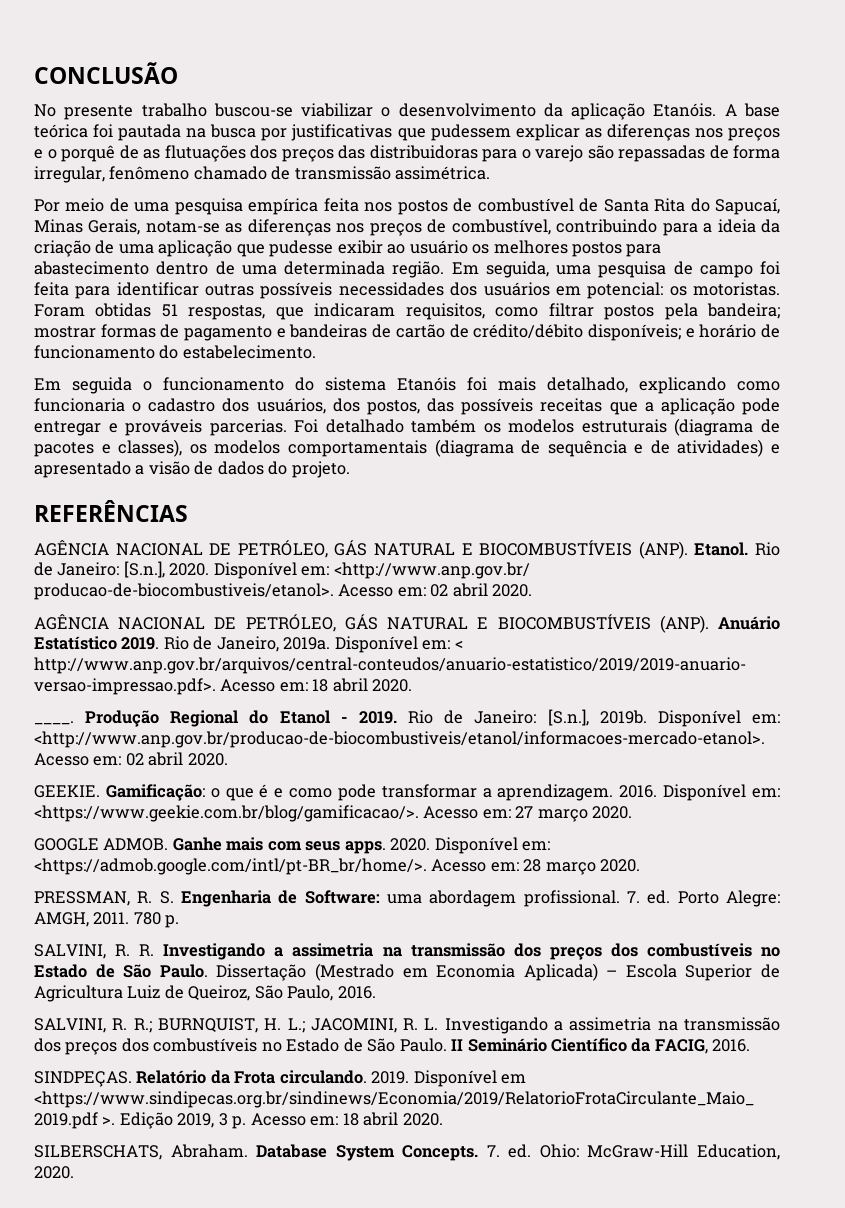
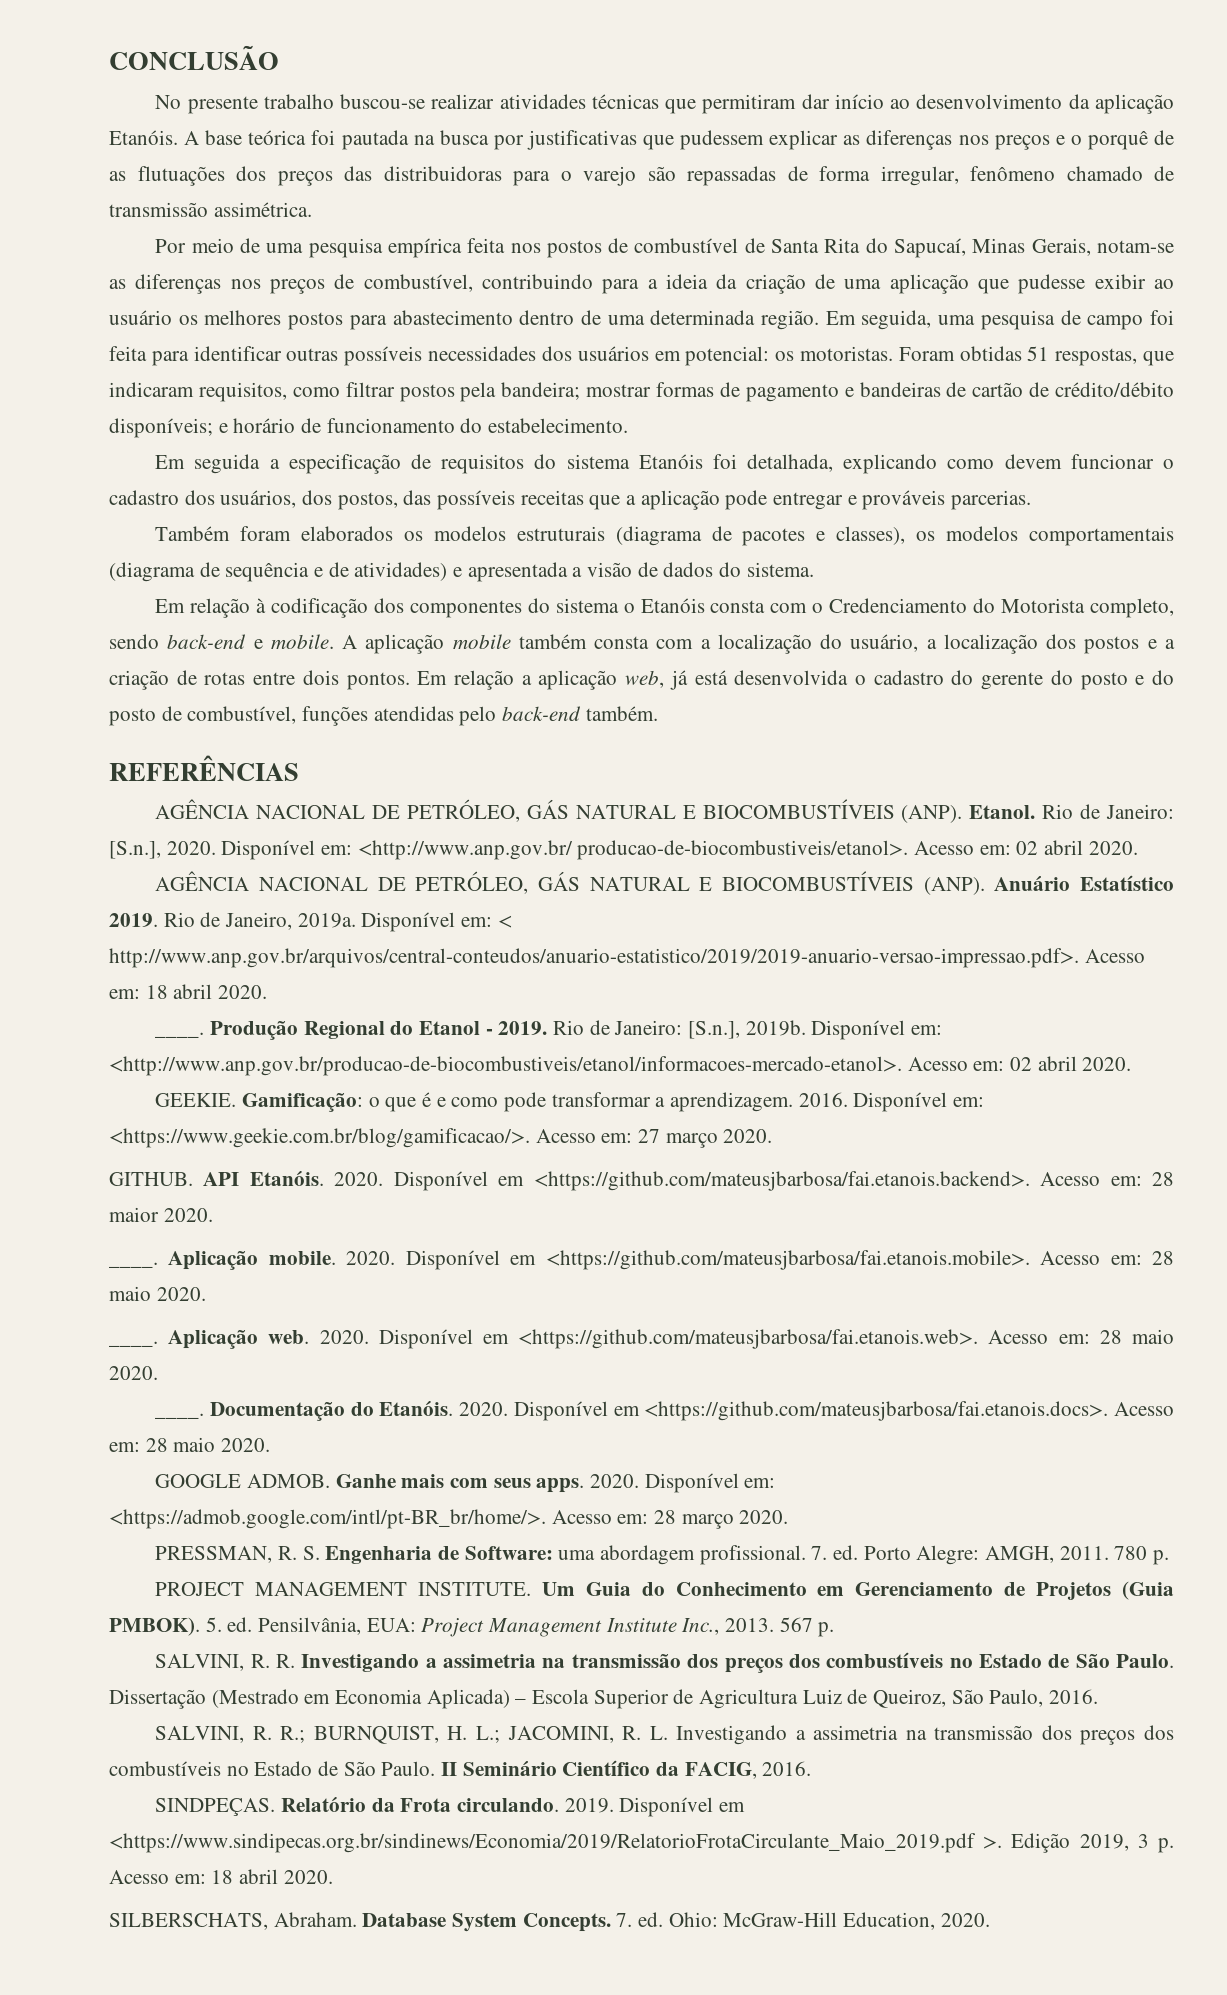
[301,103,391,117] viabilizar o -> [431,94,911,114] realizar atividades técnicas que permitiram dar início ao
[143,377,780,394] [34,398,125,412] o funcionamento do sistema Etanóis foi mais detalhado, explicando como funcionaria -> [269,454,1154,474] a especificação de requisitos do sistema Etanóis foi detalhada, explicando como devem funcionar
[294,419,477,433] Foi detalhado também -> [155,526,394,541] // Também foram elaborados
[34,461,131,478] apresentado -> [467,562,568,582] apresentada
[291,461,350,478] projeto. -> [746,562,814,577] [155,598,1174,618] [109,634,1176,654] [109,670,1174,690] [109,706,658,726] sistema. // Em relação à codificação dos componentes do sistema o Etanóis consta com o Credenciamento do Motorista completo, sendo back-end e mobile. A aplicação mobile também consta com a localização do usuário, a localização dos postos e a criação de rotas entre dois pontos. Em relação a aplicação web, já está desenvolvida o cadastro do gerente do posto e do posto de combustível, funções atendidas pelo back-end também.
(633, 812) none -> [109,1170,1174,1191] [109,1207,213,1222] [109,1250,1174,1270] [109,1286,206,1301] [109,1329,1174,1349] [109,1366,158,1380] [155,1400,1174,1421] [109,1437,271,1452] // GITHUB. API Etanóis. 2020. Disponível em <https://github.com/mateusjbarbosa/fai.etanois.backend>. Acesso em: 28 maior 2020. // ____. Aplicação mobile. 2020. Disponível em <https://github.com/mateusjbarbosa/fai.etanois.mobile>. Acesso em: 28 maio 2020. // ____. Aplicação web. 2020. Disponível em <https://github.com/mateusjbarbosa/fai.etanois.web>. Acesso em: 28 maio 2020. // ____. Documentação do Etanóis. 2020. Disponível em <https://github.com/mateusjbarbosa/fai.etanois.docs>. Acesso em: 28 maio 2020.
(180, 921) none -> [155,1581,1174,1600] [109,1617,835,1637] // PROJECT MANAGEMENT INSTITUTE. Um Guia do Conhecimento em Gerenciamento de Projetos (Guia PMBOK). 5. ed. Pensilvânia, EUA: Project Management Institute Inc., 2013. 567 p.

